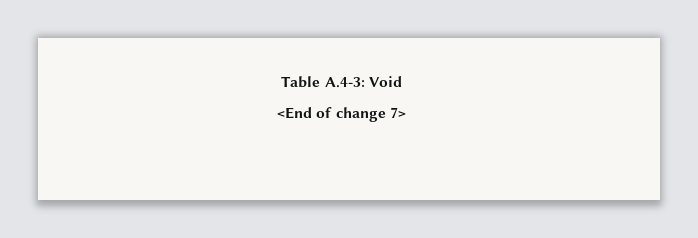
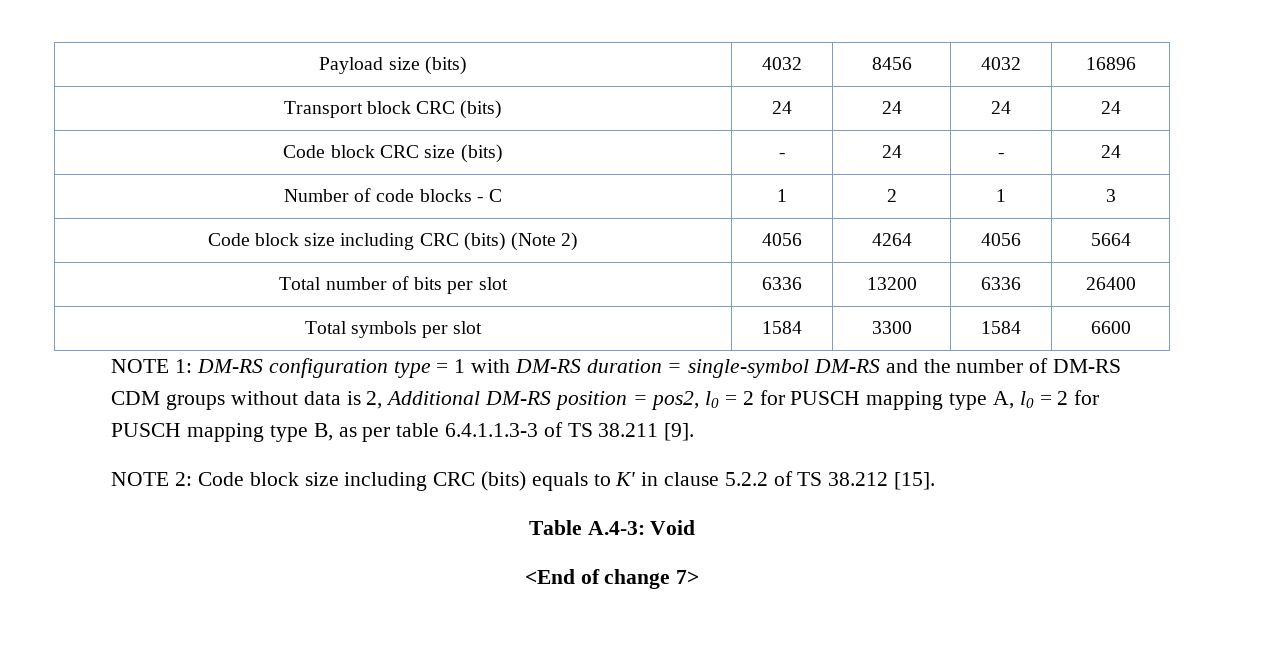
(281, 82) none -> [319,56,467,75] [762,57,802,70] [871,57,912,70] [981,57,1021,70] [1085,57,1136,70] [283,100,503,119] [772,101,792,114] [881,101,902,114] [991,101,1011,114] [1100,101,1121,114] [283,144,503,163] [778,153,786,158] [881,145,902,158] [997,153,1005,158] [1100,145,1121,158] [283,188,503,202] [777,189,787,202] [886,189,897,202] [996,189,1006,202] [1105,189,1116,202] [207,232,579,251] [762,233,802,246] [871,233,912,246] [981,233,1021,246] [1090,233,1131,246] [279,276,508,294] [762,277,802,290] [866,277,917,290] [981,277,1021,290] [1085,277,1136,290] [304,321,483,338] [762,321,802,334] [871,321,912,334] [981,321,1021,334] [1090,321,1131,334] [111,358,1122,378] [111,390,1100,410] [111,422,695,442] [111,471,936,491] Payload size (bits) | 4032 | 8456 | 4032 | 16896 // Transport block CRC (bits) | 24 | 24 | 24 | 24 // Code block CRC size (bits) | - | 24 | - | 24 // Number of code blocks - C | 1 | 2 | 1 | 3 // Code block size including CRC (bits) (Note 2) | 4056 | 4264 | 4056 | 5664 // Total number of bits per slot | 6336 | 13200 | 6336 | 26400 // Total symbols per slot | 1584 | 3300 | 1584 | 6600 // NOTE 1: DM-RS configuration type = 1 with DM-RS duration = single-symbol DM-RS and the number of DM-RS CDM groups without data is 2, Additional DM-RS position = pos2, l0 = 2 for PUSCH mapping type A, l0 = 2 for PUSCH mapping type B, as per table 6.4.1.1.3-3 of TS 38.211 [9]. // NOTE 2: Code block size including CRC (bits) equals to K' in clause 5.2.2 of TS 38.212 [15]. //

